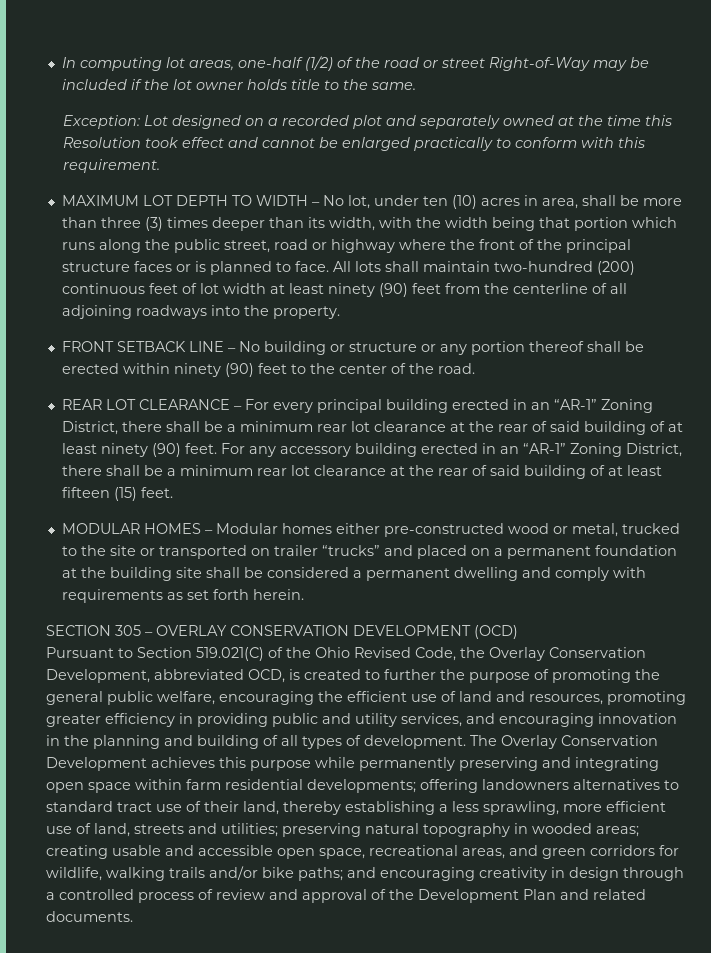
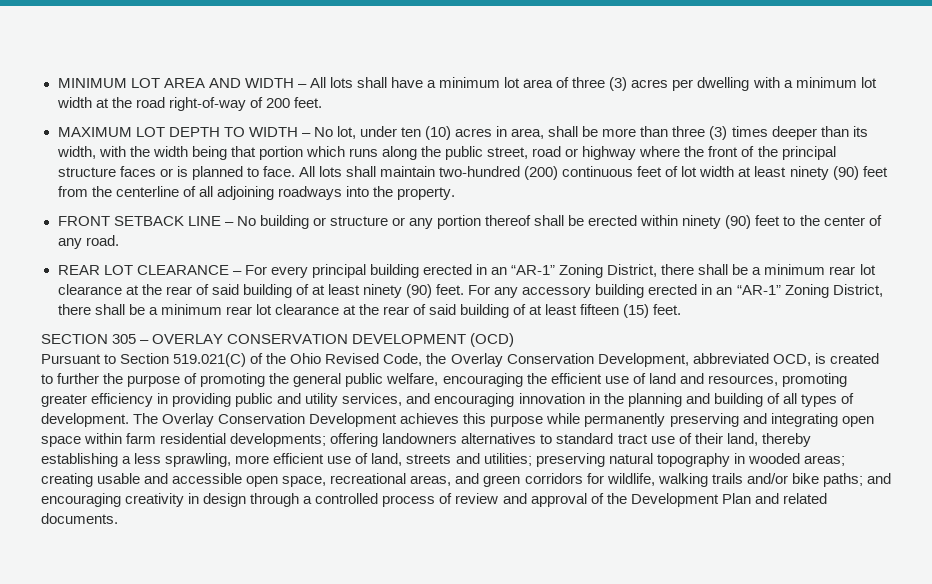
[61,56,649,71] [61,79,416,90] [63,115,673,129] [63,137,646,151] [63,159,161,173] In computing lot areas, one-half (1/2) of the road or street Right-of-Way may be included if the lot owner holds title to the same. // Exception: Lot designed on a recorded plot and separately owned at the time this Resolution took effect and cannot be enlarged practically to conform with this requirement. -> [57,77,877,91] [56,97,322,111] MINIMUM LOT AREA AND WIDTH – All lots shall have a minimum lot area of three (3) acres per dwelling with a minimum lot width at the road right-of-way of 200 feet.
[408,363,434,374] the -> [57,238,82,249] any
[61,523,680,537] [61,545,677,559] [61,567,646,581] [61,589,304,603] // MODULAR HOMES – Modular homes either pre-constructed wood or metal, trucked to the site or transported on trailer “trucks” and placed on a permanent foundation at the building site shall be considered a permanent dwelling and comply with requirements as set forth herein. -> (682, 309) none

